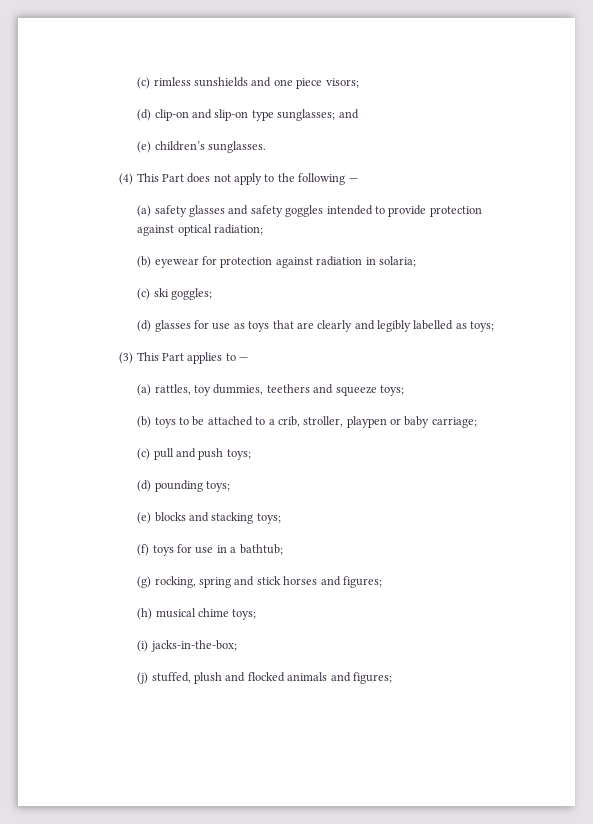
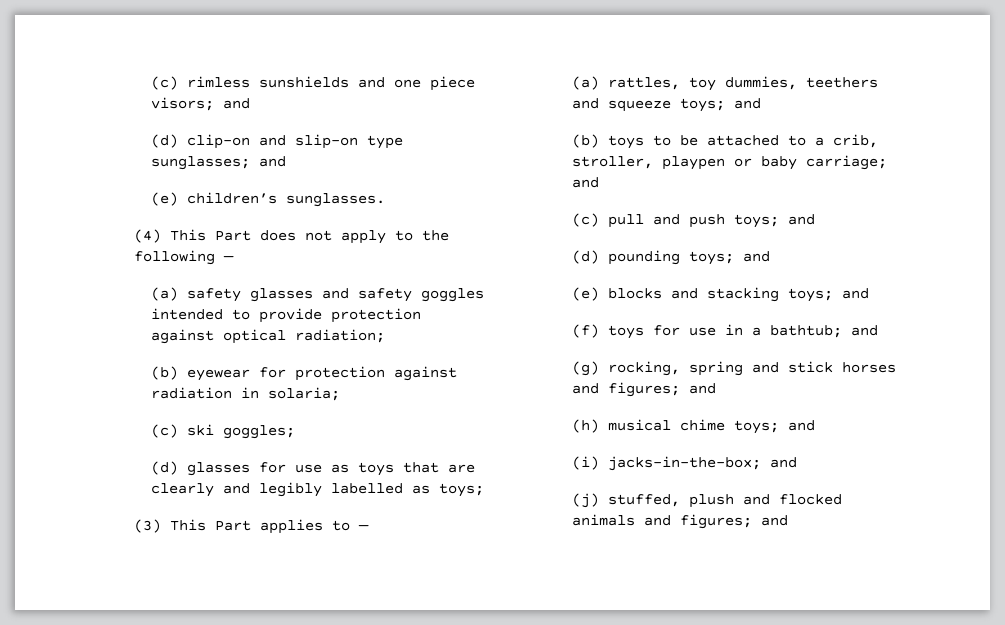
(359, 83) none -> [222,98,250,109] and
(404, 390) none -> [733,98,761,109] and
(477, 422) none -> [571,177,599,188] and
(251, 454) none -> [787,214,815,225] and
(231, 486) none -> [742,251,770,262] and
(281, 518) none -> [841,288,869,299] and
(283, 549) none -> [850,325,878,336] and
(382, 582) none -> [688,383,716,394] and
(257, 614) none -> [787,420,815,431] and
(237, 646) none -> [769,457,797,468] and
(392, 678) none -> [760,515,788,526] and

